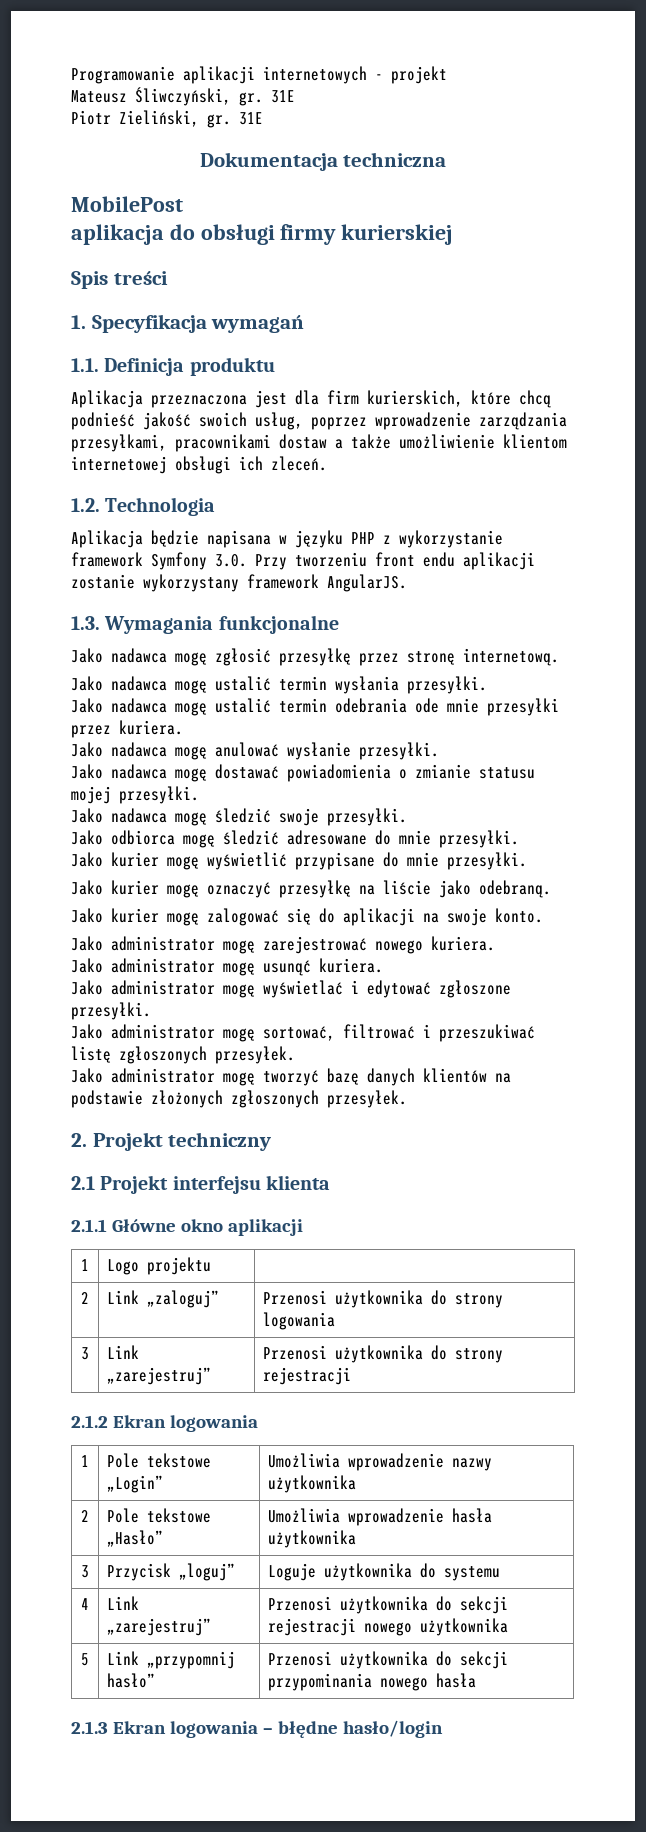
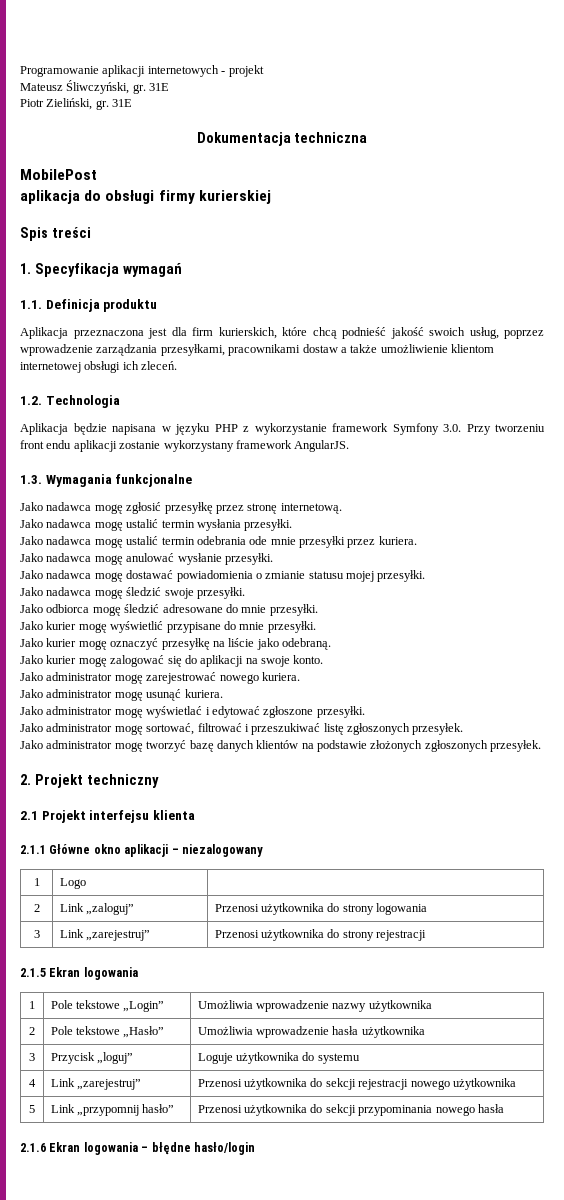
(303, 1227) none -> [171,844,263,857] – niezalogowany
[147,1257,212,1275] projektu -> (86, 883) none
[71,1415,108,1428] 2.1.2 -> [20,968,46,977] 2.1.5
[71,1721,108,1734] 2.1.3 -> [20,1143,46,1152] 2.1.6

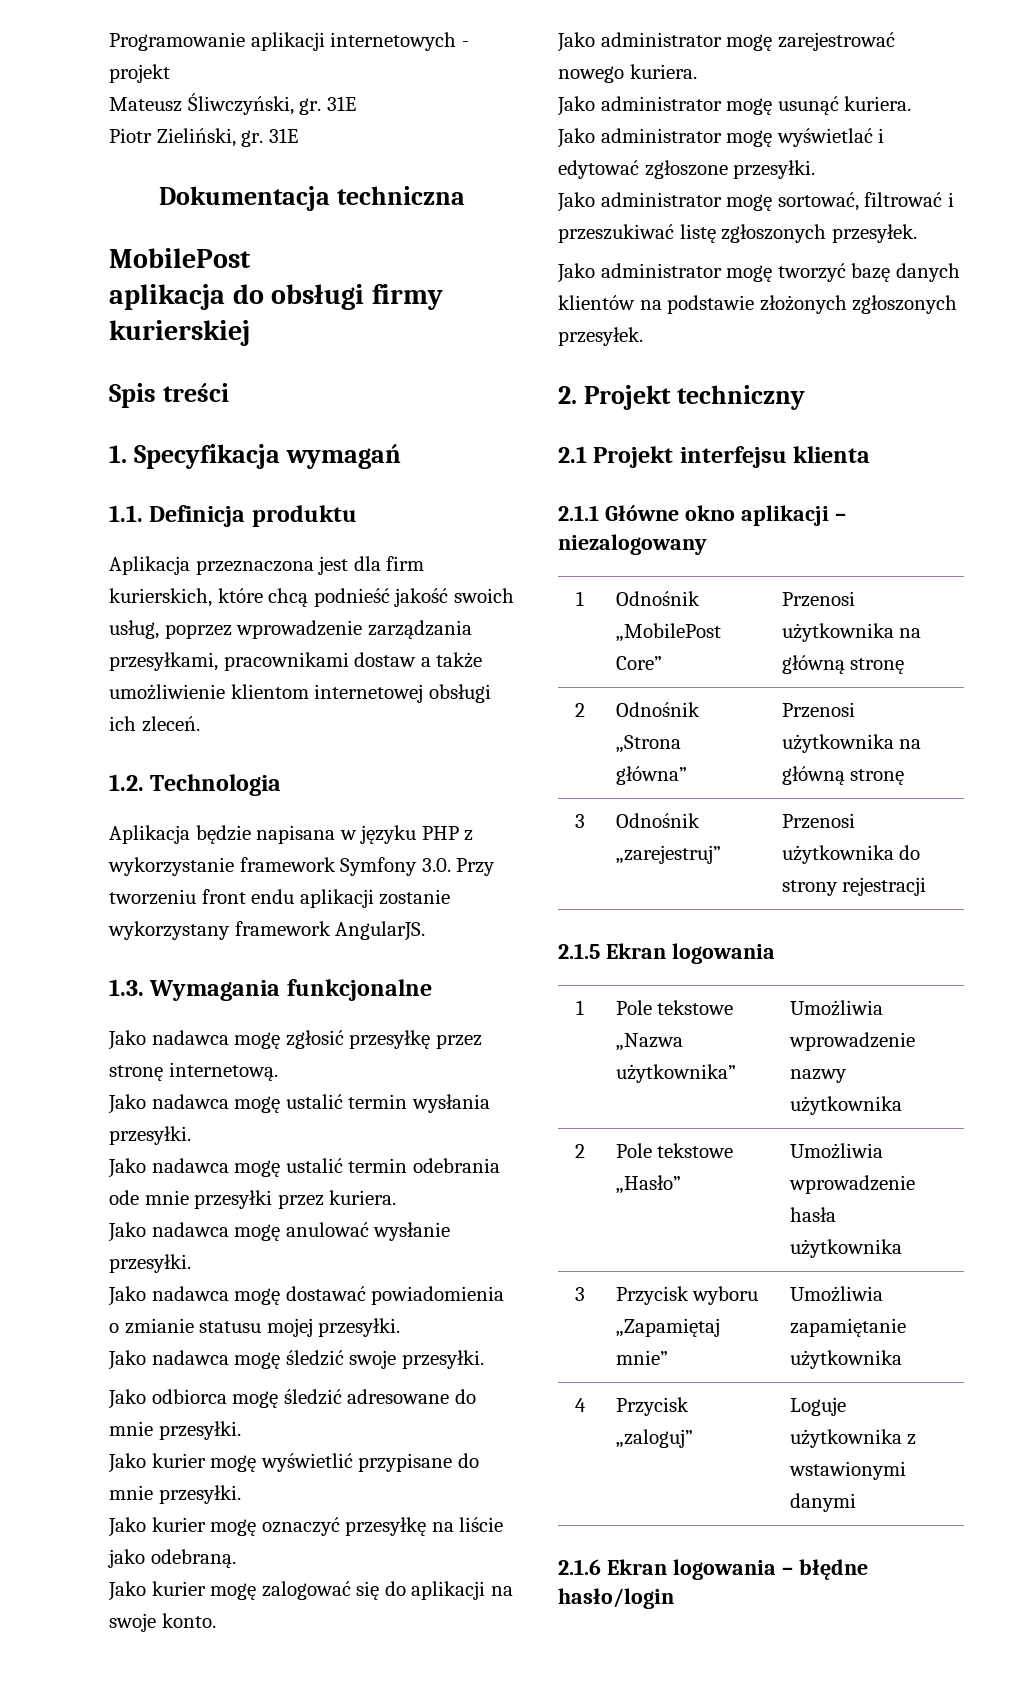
[59,878,86,889] [33,904,40,912] [59,903,135,915] [214,903,428,915] [33,930,40,938] [59,929,84,938] Logo | // 2 | Link „zaloguj” | Przenosi użytkownika do strony logowania // 3 | Link -> [615,591,700,606] [615,623,721,642] [615,656,662,670] [781,591,855,607] [781,623,922,642] [781,655,905,674] [574,703,585,717] [615,702,700,717] [615,735,681,753] [615,766,687,785] [781,702,855,718] [781,734,922,753] [781,766,905,785] [574,814,585,828] [615,813,700,828] Odnośnik „MobilePost Core” | Przenosi użytkownika na główną stronę // 2 | Odnośnik „Strona główna” | Przenosi użytkownika na główną stronę // 3 | Odnośnik
[123,1001,165,1012] „Login” -> [615,1033,683,1051] [615,1064,736,1083] „Nazwa użytkownika”
[97,1052,134,1064] [197,1052,360,1064] [29,1079,36,1087] [50,1078,142,1090] [197,1078,516,1090] [29,1105,35,1113] [50,1104,175,1116] [197,1104,504,1116] „loguj” | Loguje użytkownika do systemu // 4 | Link „zarejestruj” | Przenosi użytkownika do sekcji rejestracji nowego użytkownika // 5 | Link „przypomnij hasło” | Przenosi użytkownika do sekcji przypominania nowego hasła -> [692,1286,759,1305] [615,1318,720,1337] [615,1350,668,1365] [789,1286,883,1302] [789,1318,906,1337] [789,1350,902,1369] [574,1398,586,1412] [615,1397,689,1416] [615,1429,693,1448] [789,1397,846,1416] [789,1429,917,1448] [788,1461,906,1480] [789,1493,856,1512] wyboru „Zapamiętaj mnie” | Umożliwia zapamiętanie użytkownika // 4 | Przycisk „zaloguj” | Loguje użytkownika z wstawionymi danymi

